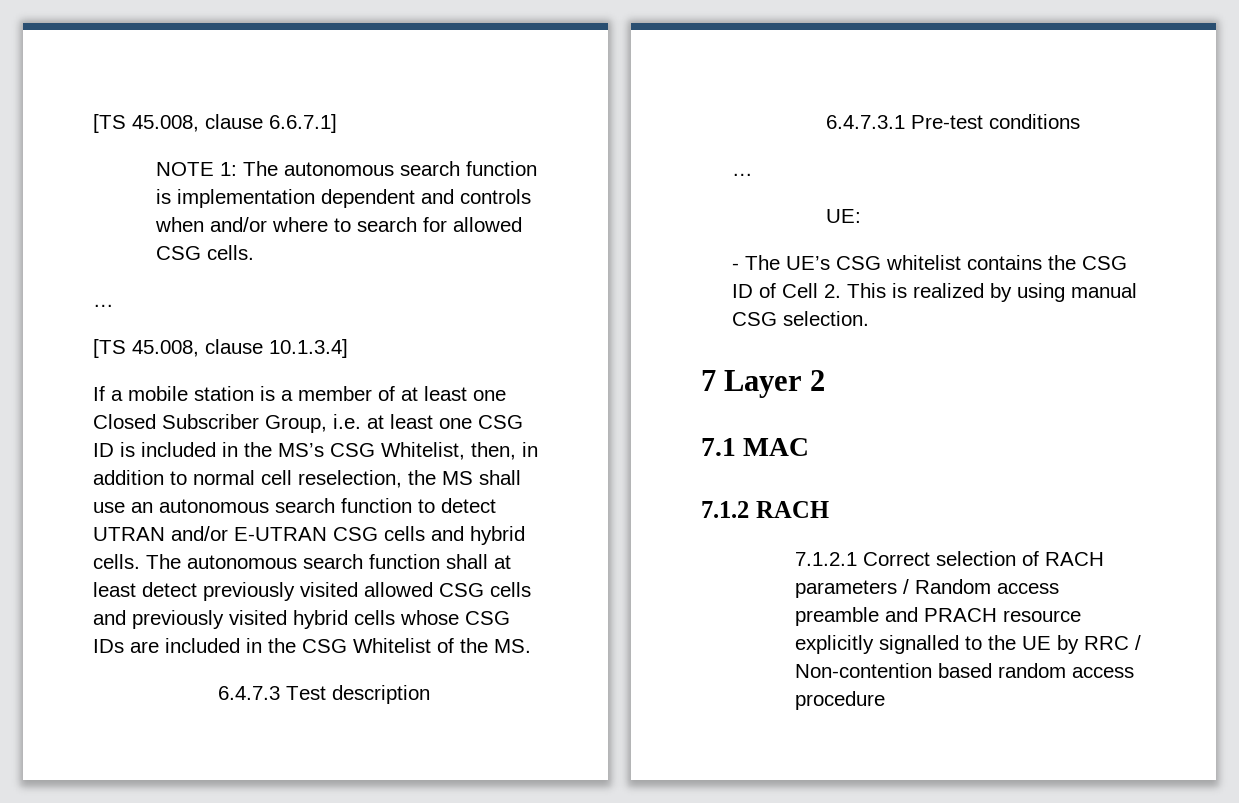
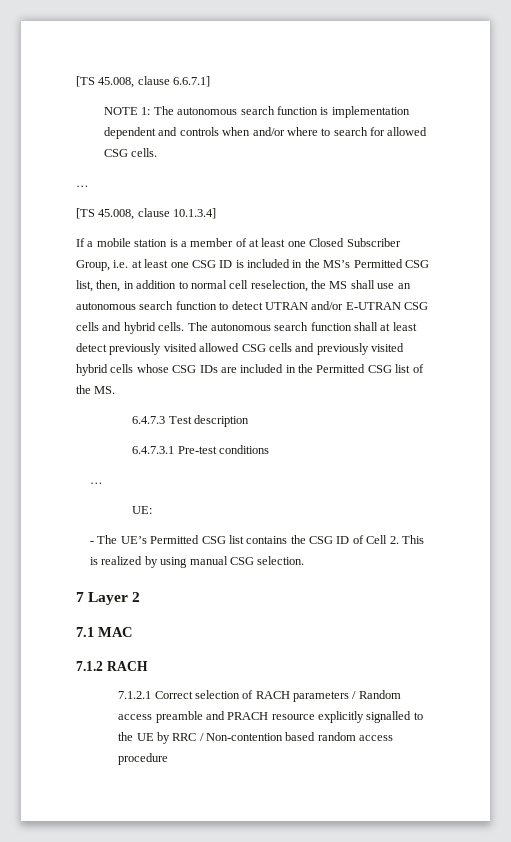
[330,442,465,460] CSG Whitelist, -> [353,259,429,268] [76,280,93,292] Permitted CSG list,
[302,638,431,653] CSG Whitelist -> [316,364,411,373] Permitted CSG list
[836,255,962,270] CSG whitelist -> [150,535,244,544] Permitted CSG list

